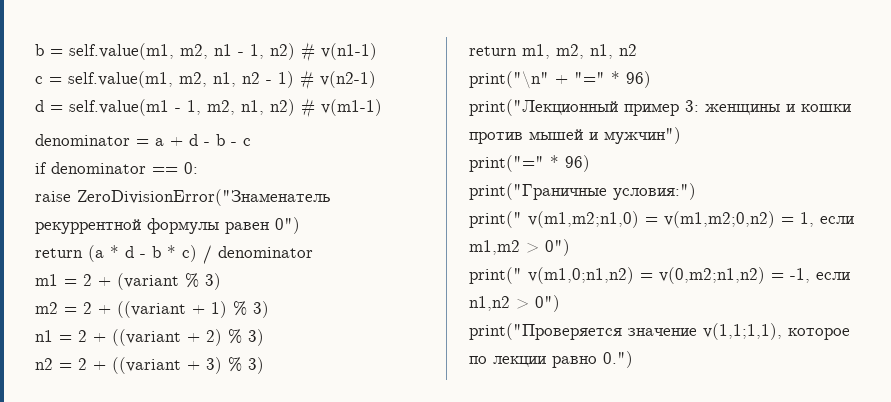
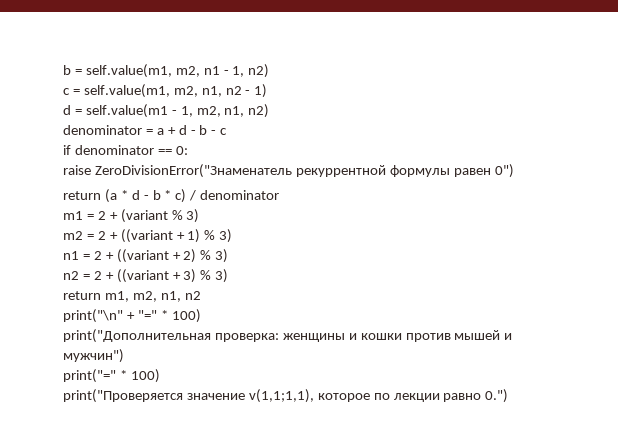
[301,42,377,62] # v(n1-1) -> (270, 71) none
[300,70,376,90] # v(n2-1) -> (268, 91) none
[301,98,382,118] # v(m1-1) -> (270, 111) none
[626,71,651,88] [469,99,699,116] 96) // print("Лекционный пример 3: -> [171,309,201,323] [63,329,279,343] 100) // print("Дополнительная проверка:
[565,155,590,172] [469,183,696,200] [469,211,854,228] [469,239,570,256] [469,267,850,284] [469,295,560,312] 96) // print("Граничные условия:") // print(" v(m1,m2;n1,0) = v(m1,m2;0,n2) = 1, если m1,m2 > 0") // print(" v(m1,0;n1,n2) = v(0,m2;n1,n2) = -1, если n1,n2 > 0") -> [130,369,160,383] 100)

